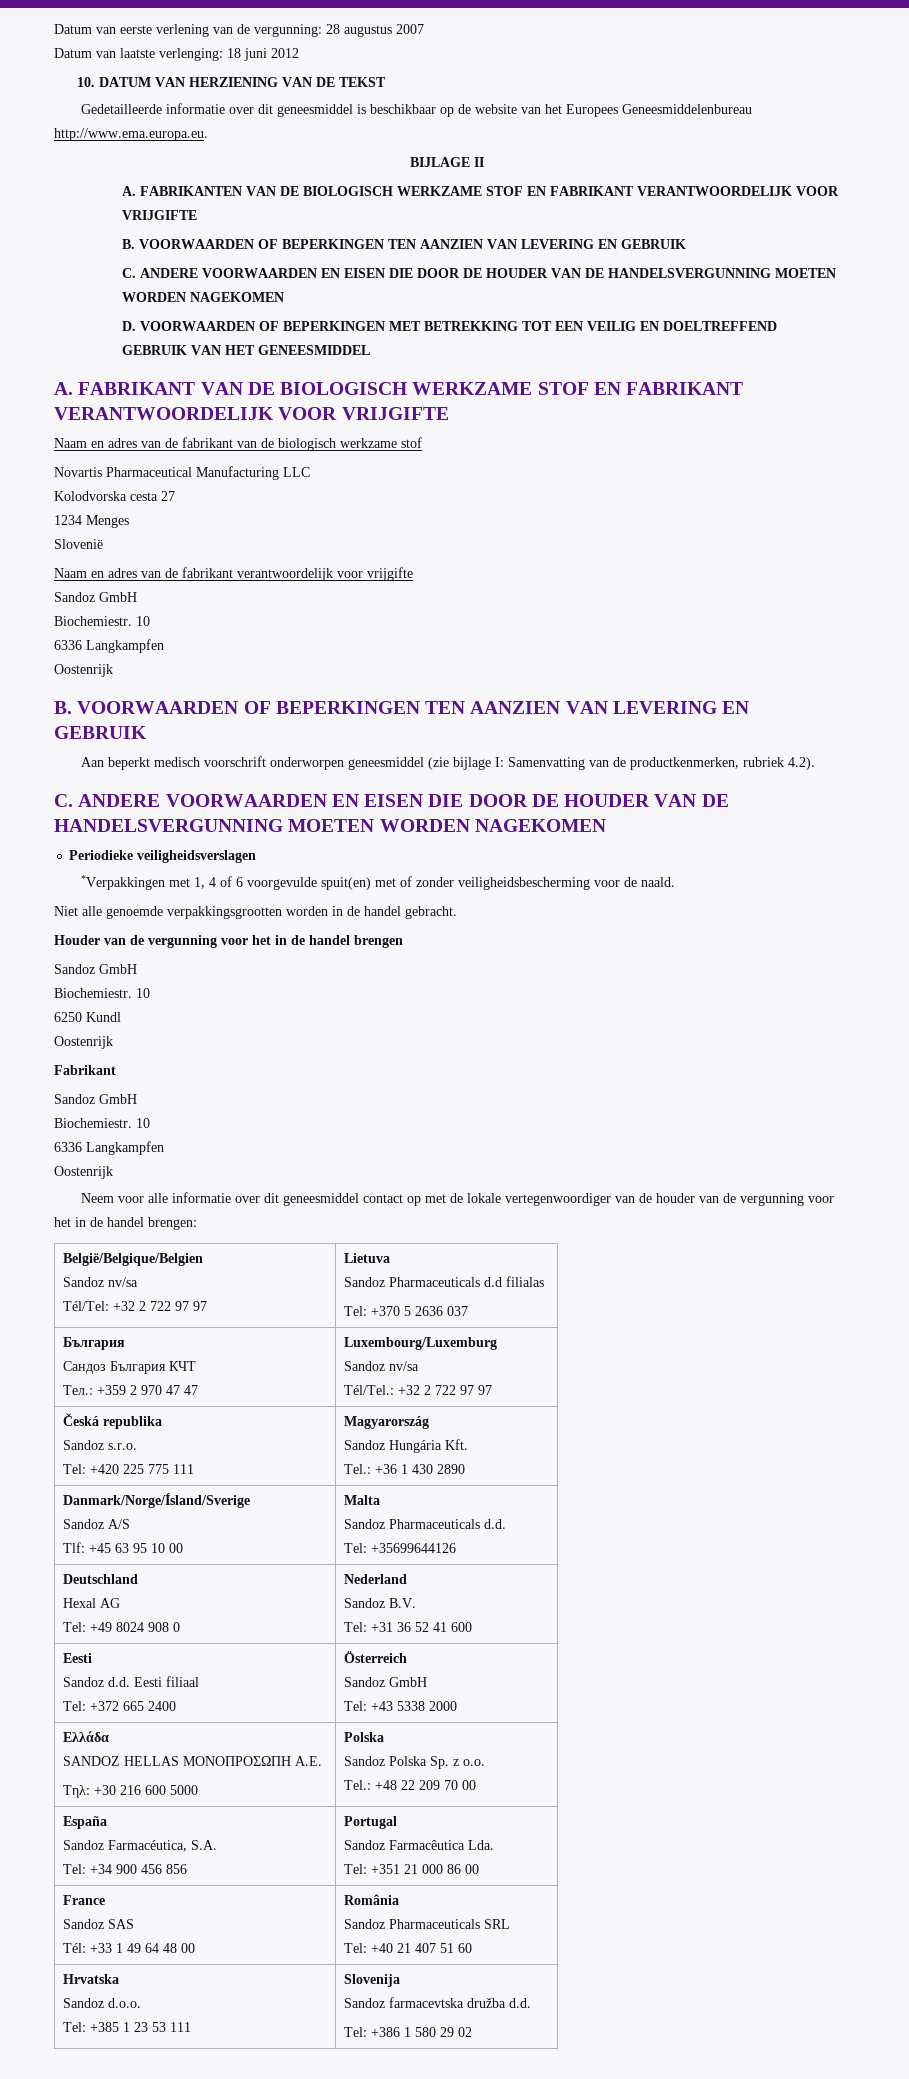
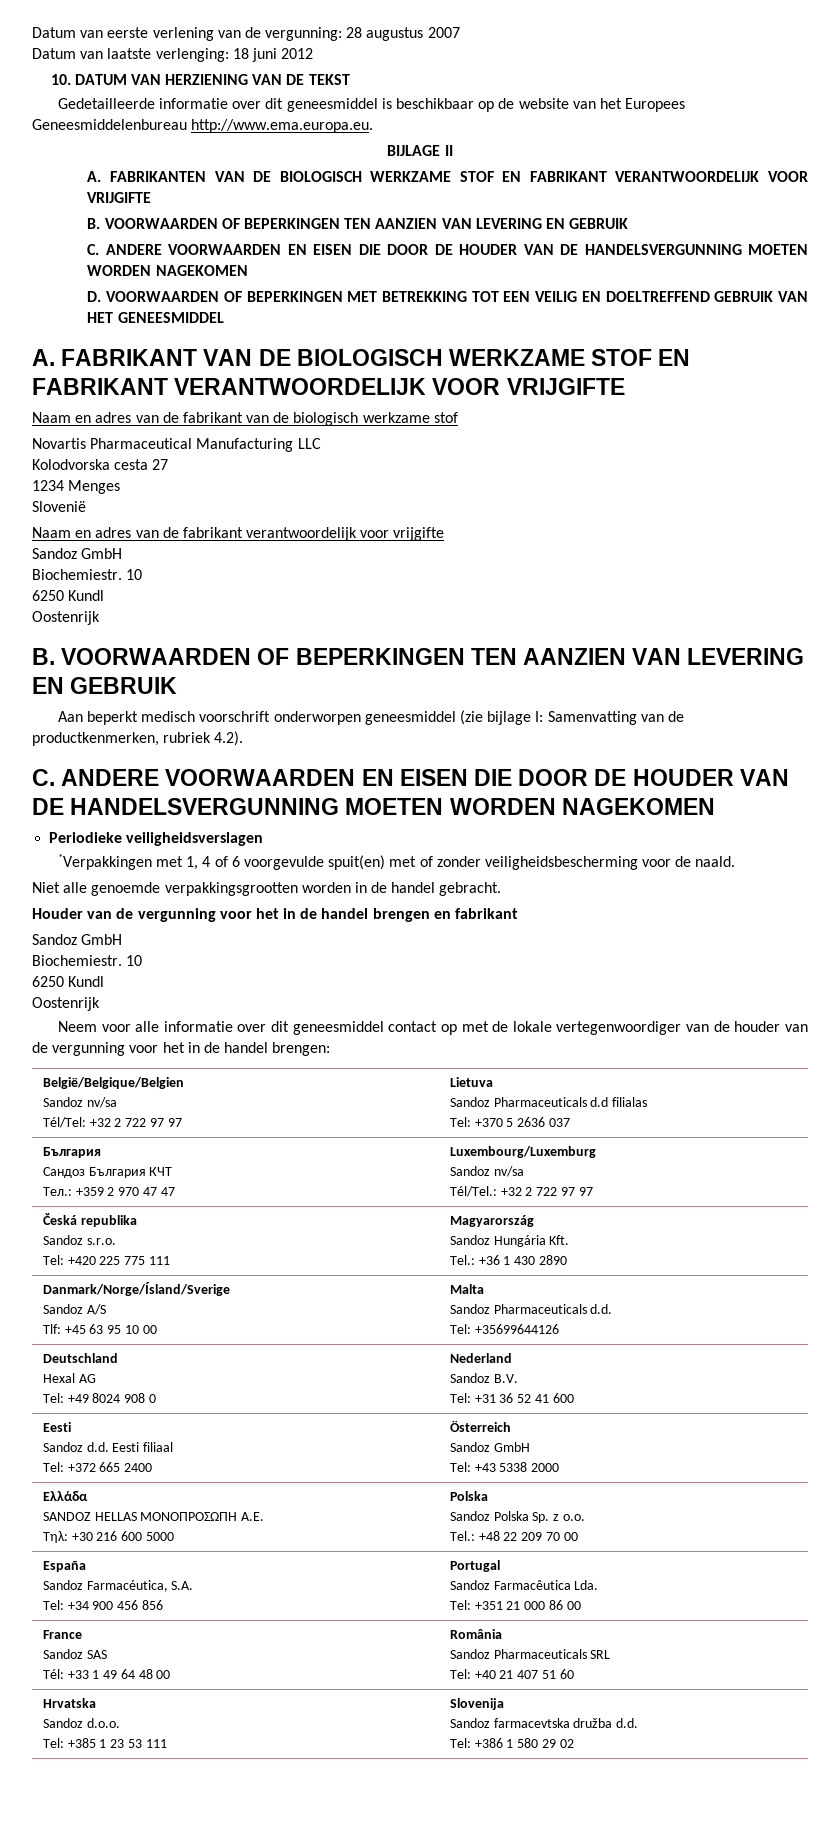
[54,639,164,653] 6336 Langkampfen -> [32,590,105,601] 6250 Kundl
[54,964,137,974] [54,988,150,998] [54,1012,121,1022] [54,1036,113,1049] [54,1065,116,1075] [54,1094,137,1104] [54,1118,150,1128] [54,1141,164,1155] [54,1166,113,1179] // Sandoz GmbH // Biochemiestr. 10 // 6250 Kundl // Oostenrijk // Fabrikant // Sandoz GmbH // Biochemiestr. 10 // 6336 Langkampfen // Oostenrijk -> [433,908,519,919] [32,934,123,945] [32,955,143,966] [32,976,105,987] [32,997,100,1011] en fabrikant // Sandoz GmbH // Biochemiestr. 10 // 6250 Kundl // Oostenrijk

